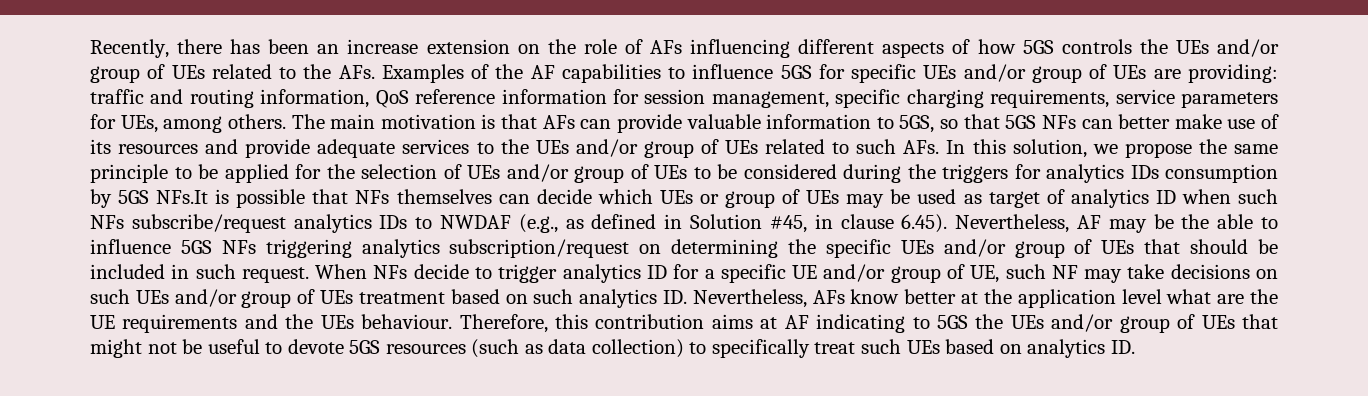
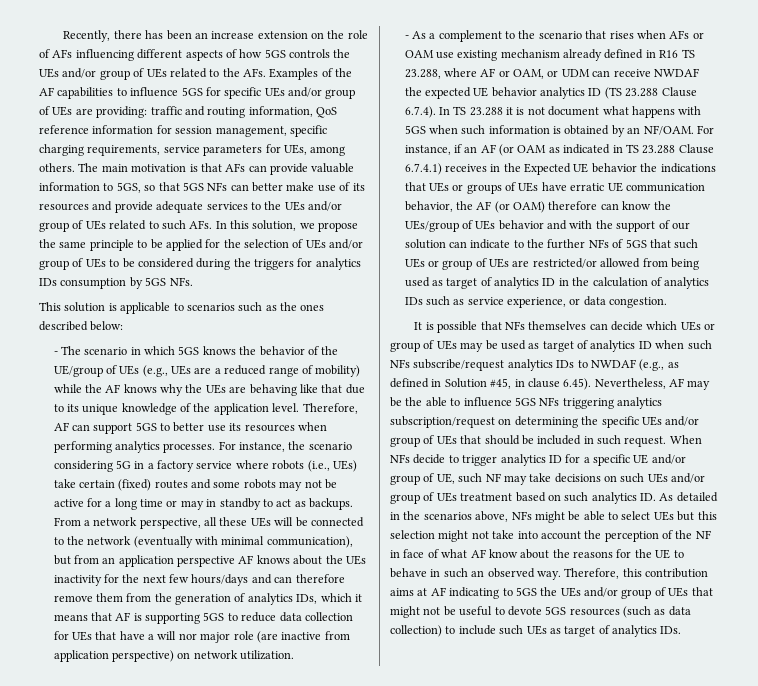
[156,190,209,204] NFs.It -> [169,277,193,286] [39,302,325,314] [39,321,124,331] [53,346,339,356] [53,365,361,377] [53,384,365,396] [53,403,358,415] [53,422,327,434] [53,441,352,453] [53,460,357,472] [53,479,337,491] [53,498,354,510] [53,517,364,529] [53,536,353,548] [53,555,366,567] [53,574,345,586] [53,593,362,605] [53,612,353,624] [53,631,350,643] [53,650,295,662] [404,30,704,42] [404,49,695,61] [404,68,699,79] [404,87,697,99] [404,106,702,118] [404,125,714,137] [404,144,714,156] [404,163,716,175] [404,182,705,194] [404,201,671,213] [404,220,690,232] [404,239,699,249] [404,258,699,270] [404,277,710,289] [404,296,668,308] [414,322,423,330] NFs. // This solution is applicable to scenarios such as the ones described below: // - The scenario in which 5GS knows the behavior of the UE/group of UEs (e.g., UEs are a reduced range of mobility) while the AF knows why the UEs are behaving like that due to its unique knowledge of the application level. Therefore, AF can support 5GS to better use its resources when performing analytics processes. For instance, the scenario considering 5G in a factory service where robots (i.e., UEs) take certain (fixed) routes and some robots may not be active for a long time or may in standby to act as backups. From a network perspective, all these UEs will be connected to the network (eventually with minimal communication), but from an application perspective AF knows about the UEs inactivity for the next few hours/days and can therefore remove them from the generation of analytics IDs, which it means that AF is supporting 5GS to reduce data collection for UEs that have a will nor major role (are inactive from application perspective) on network utilization. // - As a complement to the scenario that rises when AFs or OAM use existing mechanism already defined in R16 TS 23.288, where AF or OAM, or UDM can receive NWDAF the expected UE behavior analytics ID (TS 23.288 Clause 6.7.4). In TS 23.288 it is not document what happens with 5GS when such information is obtained by an NF/OAM. For instance, if an AF (or OAM as indicated in TS 23.288 Clause 6.7.4.1) receives in the Expected UE behavior the indications that UEs or groups of UEs have erratic UE communication behavior, the AF (or OAM) therefore can know the UEs/group of UEs behavior and with the support of our solution can indicate to the further NFs of 5GS that such UEs or group of UEs are restricted/or allowed from being used as target of analytics ID in the calculation of analytics IDs such as service experience, or data congestion. // It
[692,289,1278,308] [90,314,453,333] Nevertheless, AFs know better at the application level what are the UE requirements and the UEs behaviour. -> [659,492,718,502] [390,511,717,523] [390,530,711,542] [390,549,684,559] [390,568,561,580] As detailed in the scenarios above, NFs might be able to select UEs but this selection might not take into account the perception of the NF in face of what AF know about the reasons for the UE to behave in such an observed way.
[711,339,1135,358] specifically treat such UEs based on analytics ID. -> [458,625,682,637] include such UEs as target of analytics IDs.

